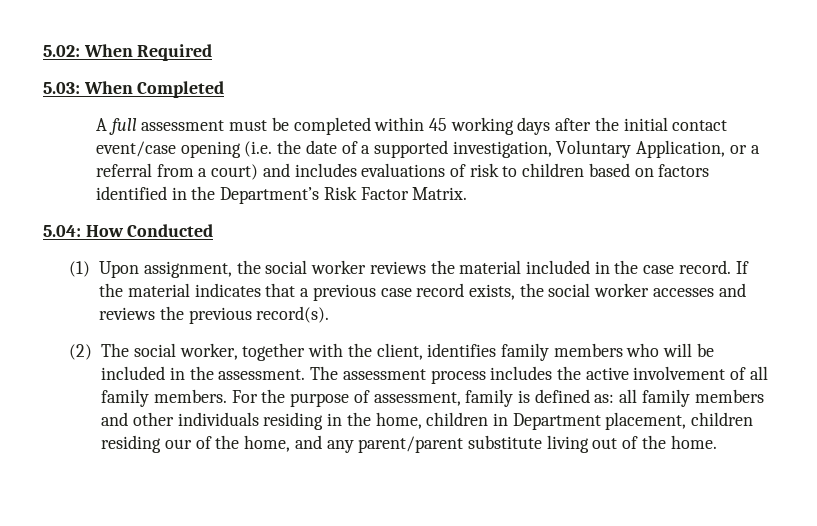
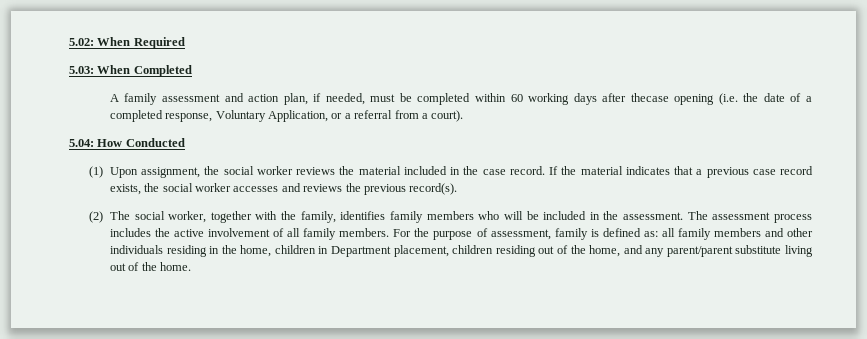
[108,118,225,135] full assessment -> [124,93,365,105] family assessment and action plan, if needed,
[428,118,447,131] 45 -> [510,94,523,102] 60
[594,117,728,131] [95,141,176,157] the initial contact event/case -> [630,93,669,102] thecase
[373,140,552,158] supported investigation, -> [109,110,213,122] completed response,
[211,163,710,180] [95,186,468,204] court) and includes evaluations of risk to children based on factors identified in the Department’s Risk Factor Matrix. -> [431,110,464,122] court).
[376,343,423,360] client, -> [300,211,336,223] family,
[164,439,192,449] our -> [538,246,555,254] out

